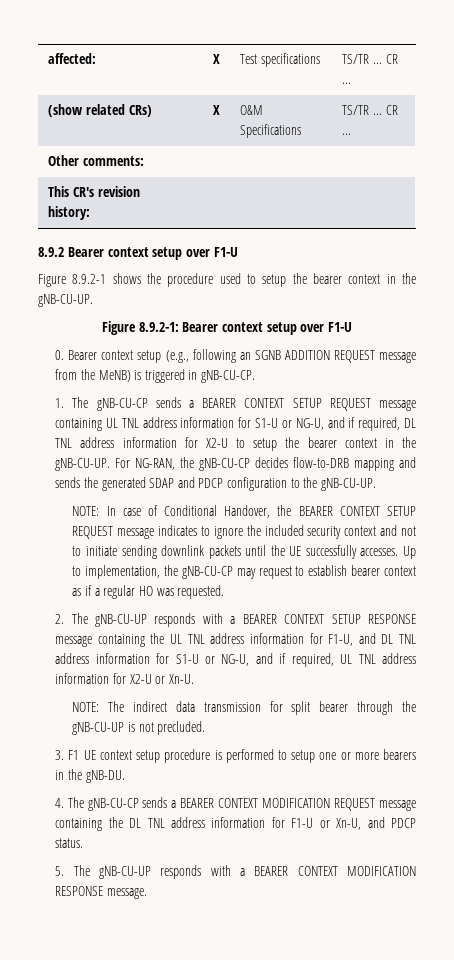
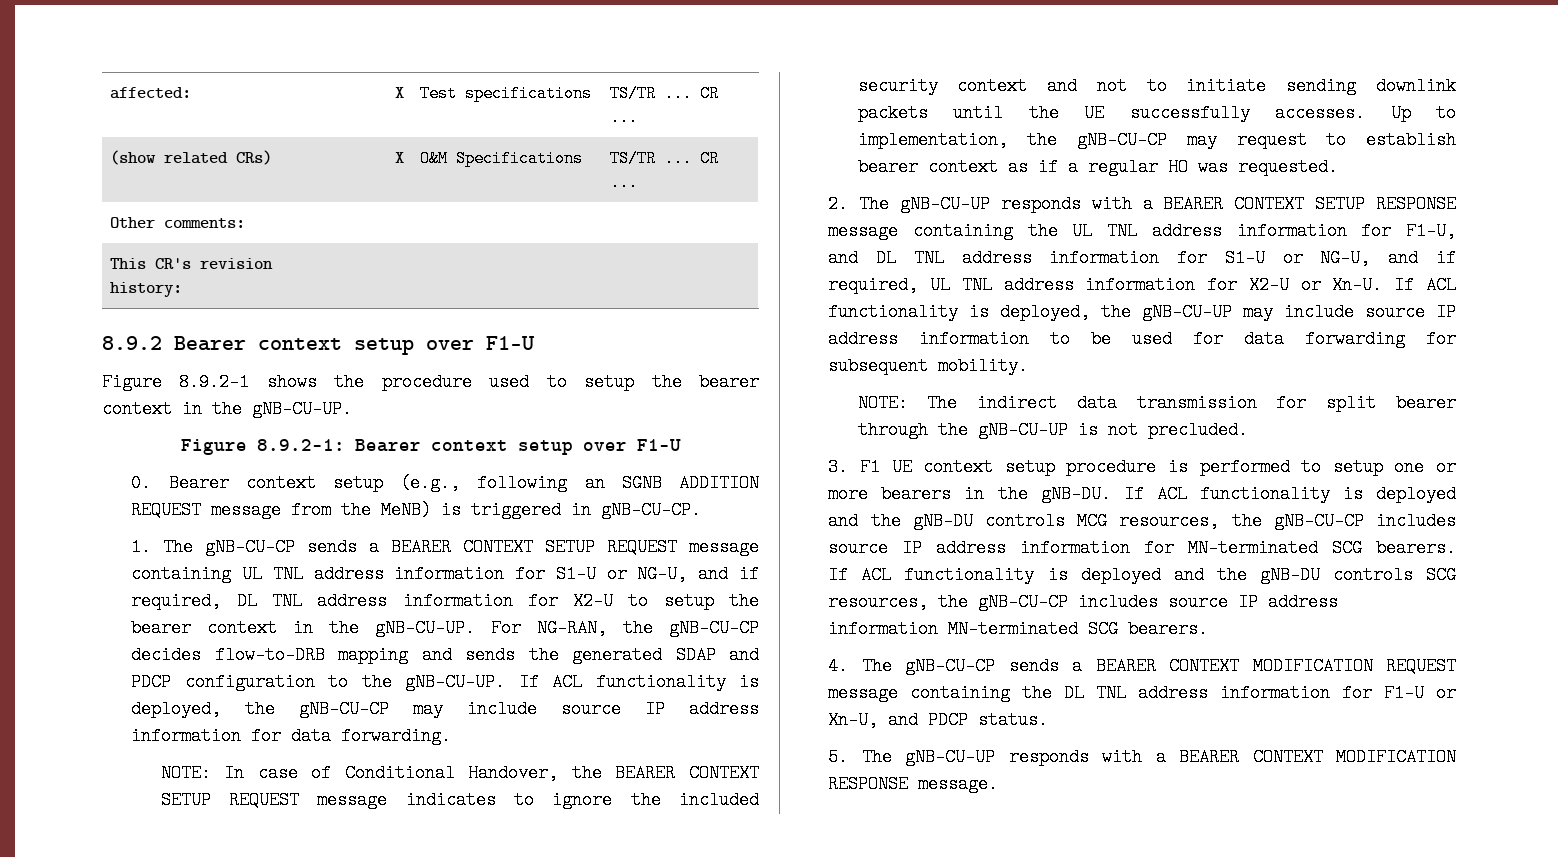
(377, 484) none -> [518,673,760,691] [131,700,759,718] [131,727,452,745] If ACL functionality is deployed, the gNB-CU-CP may include source IP address information for data forwarding.
(194, 679) none -> [1394,276,1456,294] [828,303,1456,321] [828,330,1456,348] [828,357,1029,375] If ACL functionality is deployed, the gNB-CU-UP may include source IP address information to be used for data forwarding for subsequent mobility.
(125, 776) none -> [1123,485,1456,503] [828,512,1456,530] [828,539,1456,557] [828,566,1456,584] [828,593,1339,611] [828,620,1209,638] If ACL functionality is deployed and the gNB-DU controls MCG resources, the gNB-CU-CP includes source IP address information for MN-terminated SCG bearers. If ACL functionality is deployed and the gNB-DU controls SCG resources, the gNB-CU-CP includes source IP address information MN-terminated SCG bearers.

